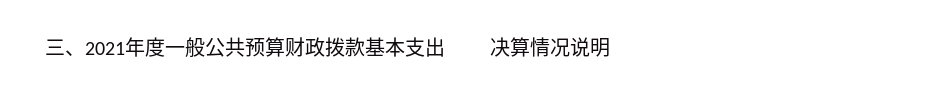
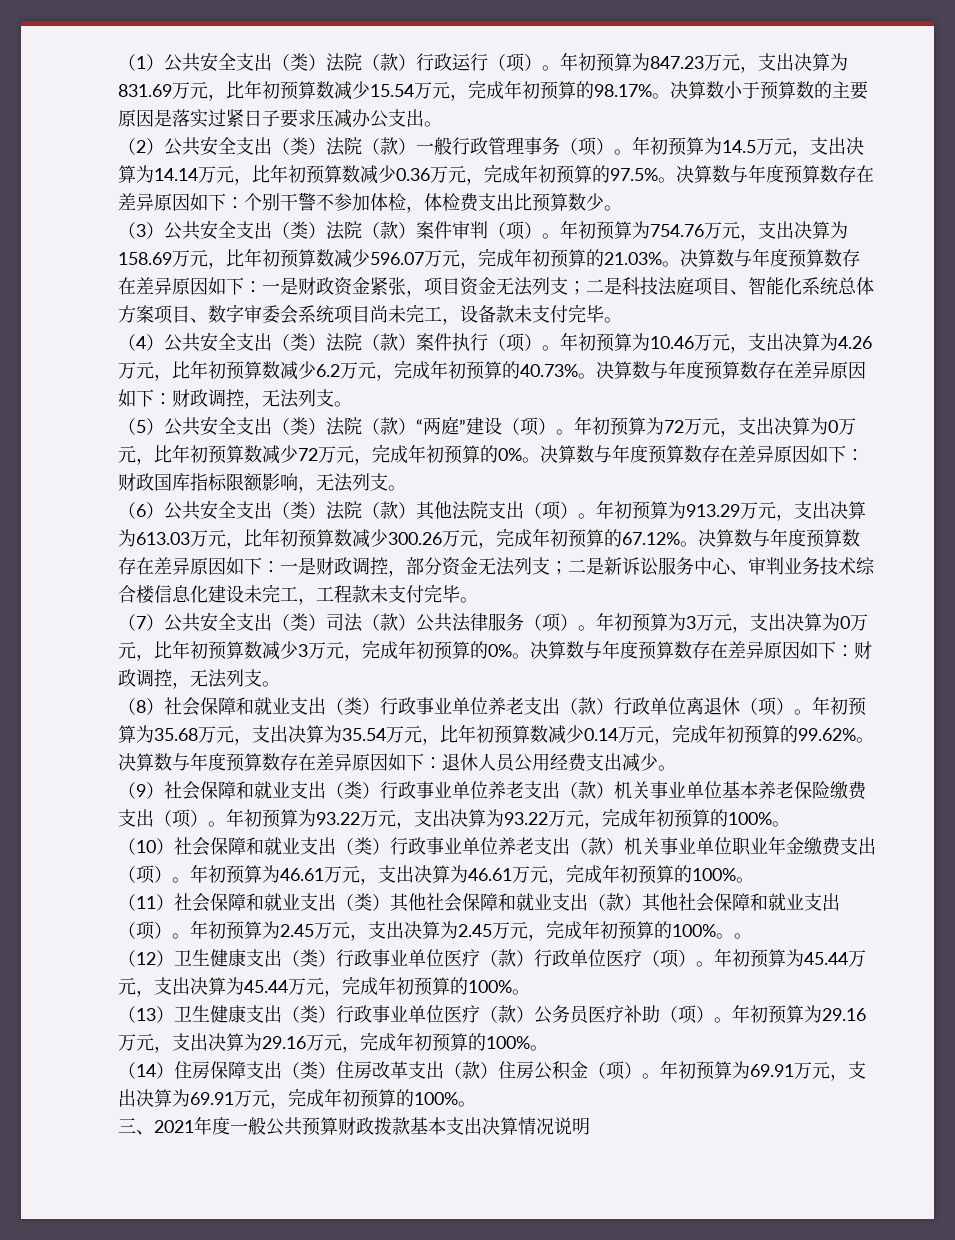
(45, 47) none -> [118,52,848,73] [118,80,868,101] [118,109,442,128] [118,136,864,157] [118,164,874,185] [118,192,622,213] [118,220,848,241] [118,248,860,269] [118,277,874,297] [118,304,622,325] [118,332,872,353] [118,360,866,381] [118,389,352,409] [118,416,856,437] [118,444,864,465] [118,473,406,493] [118,500,866,521] [118,528,860,549] [118,557,875,577] [118,584,478,605] [118,612,868,633] [118,640,872,661] [118,669,280,689] [118,696,866,716] [118,724,874,745] [118,752,676,772] [118,781,867,800] [118,808,790,829] [118,836,876,856] [118,864,754,885] [118,893,840,912] [118,920,752,941] [118,948,866,968] [118,976,530,997] [118,1004,866,1024] [118,1032,548,1053] [118,1060,866,1081] [118,1088,476,1109] （1）公共安全支出（类）法院（款）行政运行（项）。年初预算为847.23万元，支出决算为831.69万元，比年初预算数减少15.54万元，完成年初预算的98.17%。决算数小于预算数的主要原因是落实过紧日子要求压减办公支出。 // （2）公共安全支出（类）法院（款）一般行政管理事务（项）。年初预算为14.5万元，支出决算为14.14万元，比年初预算数减少0.36万元，完成年初预算的97.5%。决算数与年度预算数存在差异原因如下：个别干警不参加体检，体检费支出比预算数少。 // （3）公共安全支出（类）法院（款）案件审判（项）。年初预算为754.76万元，支出决算为158.69万元，比年初预算数减少596.07万元，完成年初预算的21.03%。决算数与年度预算数存在差异原因如下：一是财政资金紧张，项目资金无法列支；二是科技法庭项目、智能化系统总体方案项目、数字审委会系统项目尚未完工，设备款未支付完毕。 // （4）公共安全支出（类）法院（款）案件执行（项）。年初预算为10.46万元，支出决算为4.26万元，比年初预算数减少6.2万元，完成年初预算的40.73%。决算数与年度预算数存在差异原因如下：财政调控，无法列支。 // （5）公共安全支出（类）法院（款）“两庭”建设（项）。年初预算为72万元，支出决算为0万元，比年初预算数减少72万元，完成年初预算的0%。决算数与年度预算数存在差异原因如下：财政国库指标限额影响，无法列支。 // （6）公共安全支出（类）法院（款）其他法院支出（项）。年初预算为913.29万元，支出决算为613.03万元，比年初预算数减少300.26万元，完成年初预算的67.12%。决算数与年度预算数存在差异原因如下：一是财政调控，部分资金无法列支；二是新诉讼服务中心、审判业务技术综合楼信息化建设未完工，工程款未支付完毕。 // （7）公共安全支出（类）司法（款）公共法律服务（项）。年初预算为3万元，支出决算为0万元，比年初预算数减少3万元，完成年初预算的0%。决算数与年度预算数存在差异原因如下：财政调控，无法列支。 // （8）社会保障和就业支出（类）行政事业单位养老支出（款）行政单位离退休（项）。年初预算为35.68万元，支出决算为35.54万元，比年初预算数减少0.14万元，完成年初预算的99.62%。决算数与年度预算数存在差异原因如下：退休人员公用经费支出减少。 // （9）社会保障和就业支出（类）行政事业单位养老支出（款）机关事业单位基本养老保险缴费支出（项）。年初预算为93.22万元，支出决算为93.22万元，完成年初预算的100%。 // （10）社会保障和就业支出（类）行政事业单位养老支出（款）机关事业单位职业年金缴费支出（项）。年初预算为46.61万元，支出决算为46.61万元，完成年初预算的100%。 // （11）社会保障和就业支出（类）其他社会保障和就业支出（款）其他社会保障和就业支出（项）。年初预算为2.45万元，支出决算为2.45万元，完成年初预算的100%。。 // （12）卫生健康支出（类）行政事业单位医疗（款）行政单位医疗（项）。年初预算为45.44万元，支出决算为45.44万元，完成年初预算的100%。 // （13）卫生健康支出（类）行政事业单位医疗（款）公务员医疗补助（项）。年初预算为29.16万元，支出决算为29.16万元，完成年初预算的100%。 // （14）住房保障支出（类）住房改革支出（款）住房公积金（项）。年初预算为69.91万元，支出决算为69.91万元，完成年初预算的100%。 //

